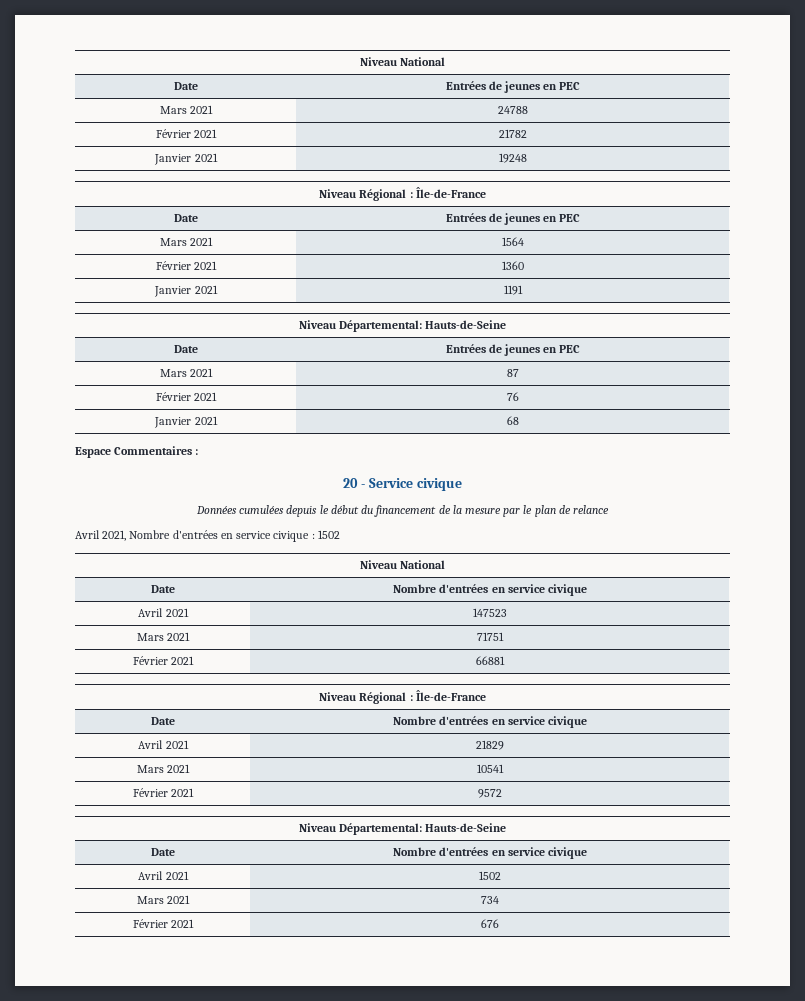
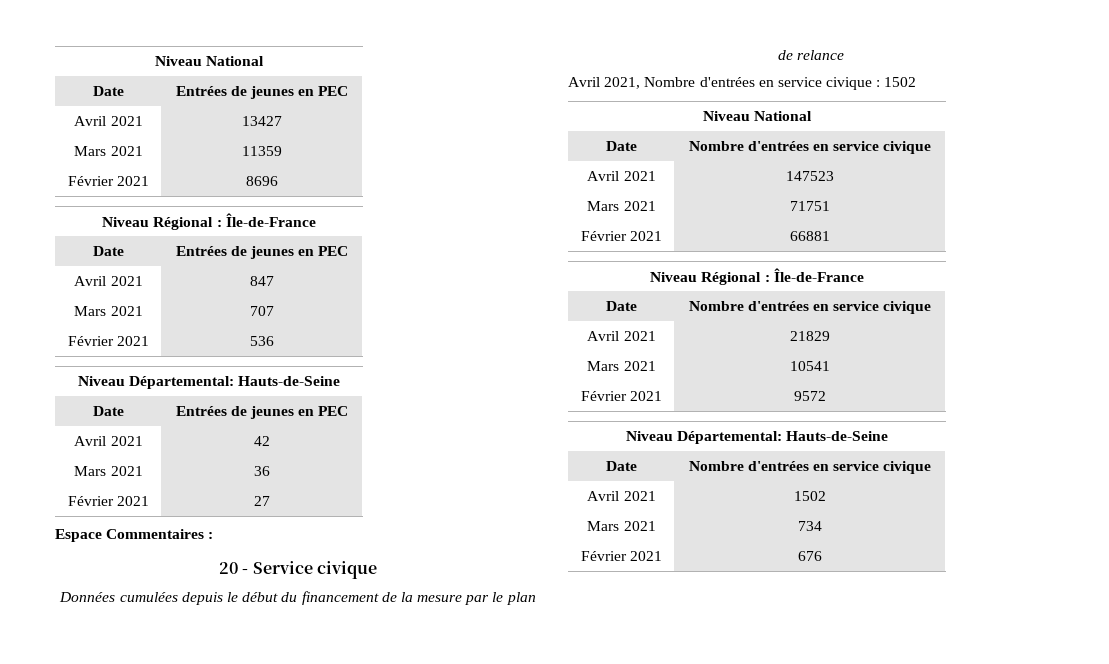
[159,105,214,114] [498,106,528,114] [155,129,218,138] [499,129,527,138] [154,153,218,165] [499,153,527,163] // Mars 2021 | 24788 // Février 2021 | 21782 // Janvier 2021 | 19248 -> [74,116,143,126] [242,116,282,126] [74,146,143,156] [242,146,282,156] [67,176,150,186] [246,176,278,186] // Avril 2021 | 13427 // Mars 2021 | 11359 // Février 2021 | 8696
[159,237,214,246] [502,237,524,246] [155,261,218,270] [502,261,524,270] [154,285,218,297] [504,285,523,295] // Mars 2021 | 1564 // Février 2021 | 1360 // Janvier 2021 | 1191 -> [74,276,143,286] [250,276,274,286] [74,306,143,316] [250,306,274,316] [67,336,150,346] [250,336,274,346] // Avril 2021 | 847 // Mars 2021 | 707 // Février 2021 | 536
[159,368,214,377] [507,369,519,377] [155,392,218,401] [507,392,519,401] [154,416,218,428] [507,416,519,425] // Mars 2021 | 87 // Février 2021 | 76 // Janvier 2021 | 68 -> [74,436,143,446] [254,436,270,446] [74,466,143,476] [254,466,270,476] [67,496,150,506] [254,496,270,506] // Avril 2021 | 42 // Mars 2021 | 36 // Février 2021 | 27

